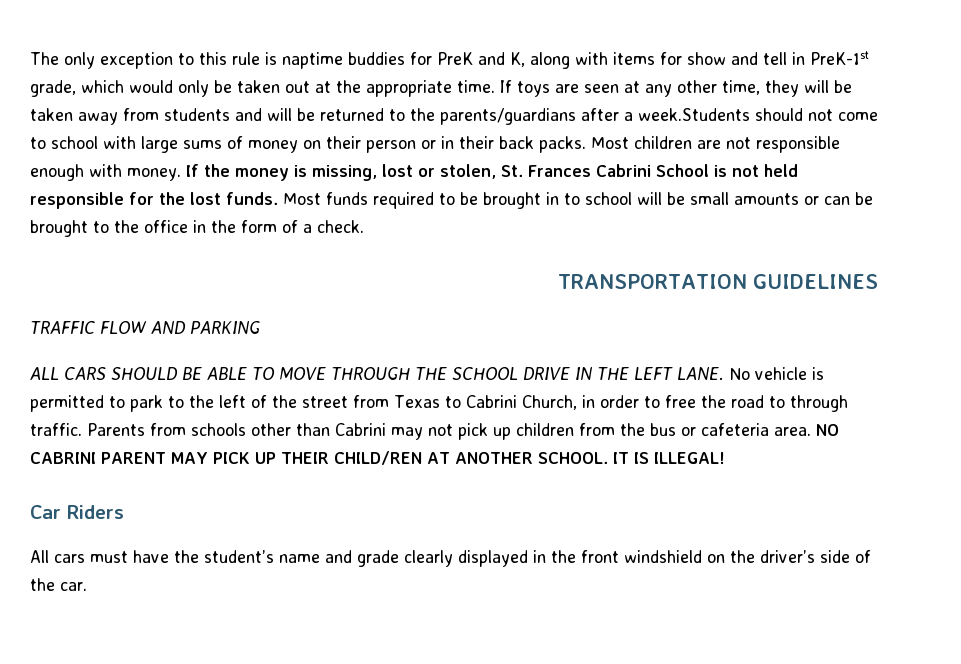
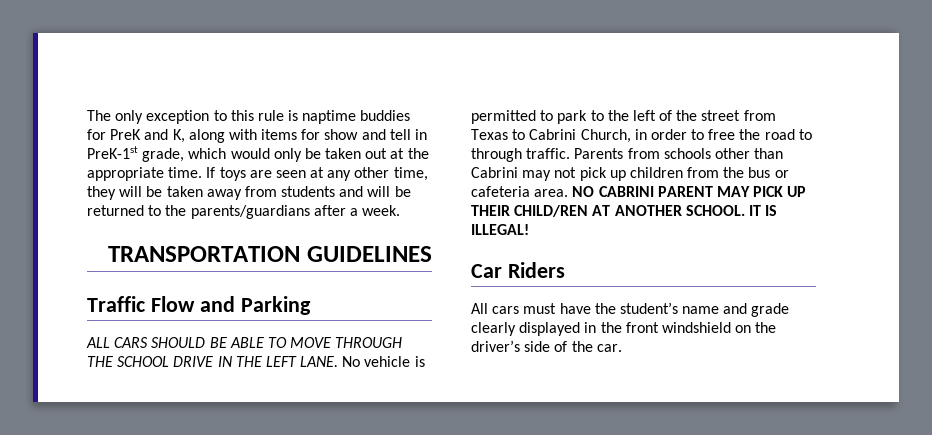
[638,108,878,121] [30,136,840,153] [30,164,798,181] [30,192,873,209] [30,220,364,237] [558,274,878,289] [30,321,260,334] week.Students should not come to school with large sums of money on their person or in their back packs. Most children are not responsible enough with money. If the money is missing, lost or stolen, St. Frances Cabrini School is not held responsible for the lost funds. Most funds required to be brought in to school will be small amounts or can be brought to the office in the form of a check. // TRANSPORTATION GUIDELINES // TRAFFIC FLOW AND PARKING -> [362,205,401,216] [108,246,432,262] [87,296,311,315] week. // TRANSPORTATION GUIDELINES // Traffic Flow and Parking

